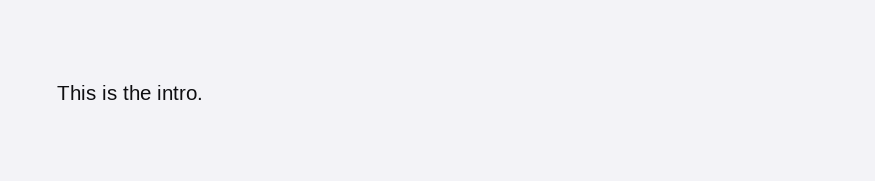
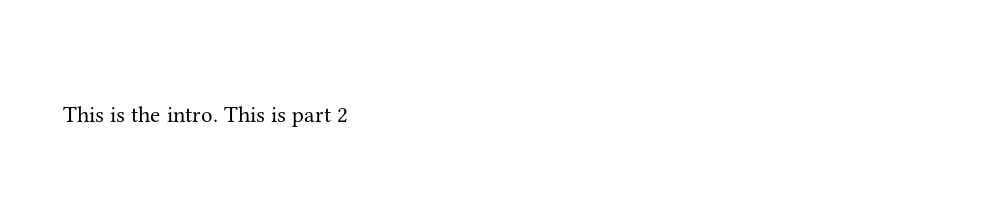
(203, 92) none -> [223,106,349,127] This is part 2

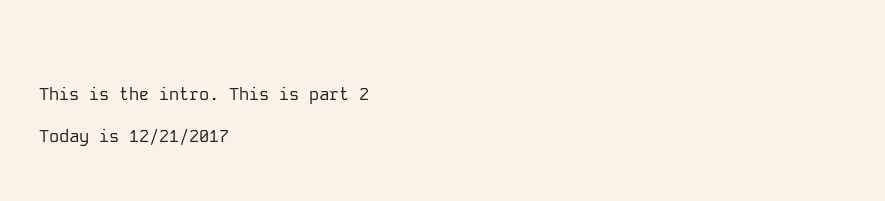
(349, 115) none -> [39,128,229,146] // Today is 12/21/2017

